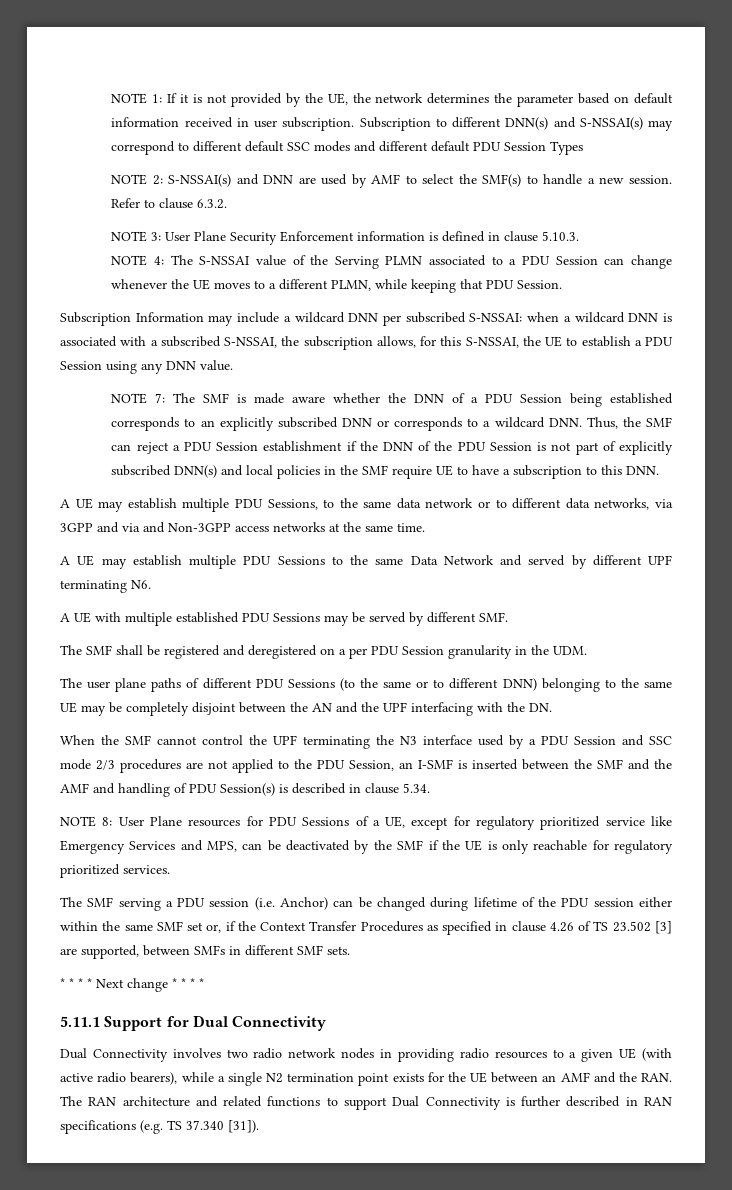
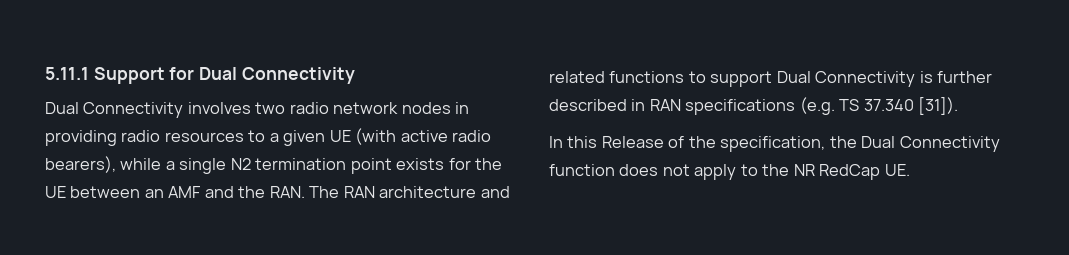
[111,93,674,107] [111,117,673,131] [111,141,584,155] [111,174,672,188] [111,198,228,209] [111,231,580,245] [111,255,672,269] [111,279,563,293] [60,312,672,326] [60,336,673,350] [60,360,233,374] [111,393,673,407] [111,417,672,431] [111,441,673,455] [111,465,660,479] [60,498,673,512] [60,522,425,533] [60,555,672,569] [60,580,151,593] [60,612,508,626] [60,645,587,659] [60,678,672,692] [60,702,552,716] [60,735,672,749] [60,759,672,773] [60,783,430,797] [60,816,672,830] [60,840,674,854] [60,864,170,878] [60,897,672,911] [60,921,672,935] [60,945,350,959] [60,978,204,992] NOTE 1: If it is not provided by the UE, the network determines the parameter based on default information received in user subscription. Subscription to different DNN(s) and S-NSSAI(s) may correspond to different default SSC modes and different default PDU Session Types // NOTE 2: S-NSSAI(s) and DNN are used by AMF to select the SMF(s) to handle a new session. Refer to clause 6.3.2. // NOTE 3: User Plane Security Enforcement information is defined in clause 5.10.3. // NOTE 4: The S-NSSAI value of the Serving PLMN associated to a PDU Session can change whenever the UE moves to a different PLMN, while keeping that PDU Session. // Subscription Information may include a wildcard DNN per subscribed S-NSSAI: when a wildcard DNN is associated with a subscribed S-NSSAI, the subscription allows, for this S-NSSAI, the UE to establish a PDU Session using any DNN value. // NOTE 7: The SMF is made aware whether the DNN of a PDU Session being established corresponds to an explicitly subscribed DNN or corresponds to a wildcard DNN. Thus, the SMF can reject a PDU Session establishment if the DNN of the PDU Session is not part of explicitly subscribed DNN(s) and local policies in the SMF require UE to have a subscription to this DNN. // A UE may establish multiple PDU Sessions, to the same data network or to different data networks, via 3GPP and via and Non-3GPP access networks at the same time. // A UE may establish multiple PDU Sessions to the same Data Network and served by different UPF terminating N6. // A UE with multiple established PDU Sessions may be served by different SMF. // The SMF shall be registered and deregistered on a per PDU Session granularity in the UDM. // The user plane paths of different PDU Sessions (to the same or to different DNN) belonging to the same UE may be completely disjoint between the AN and the UPF interfacing with the DN. // When the SMF cannot control the UPF terminating the N3 interface used by a PDU Session and SSC mode 2/3 procedures are not applied to the PDU Session, an I-SMF is inserted between the SMF and the AMF and handling of PDU Session(s) is described in clause 5.34. // NOTE 8: User Plane resources for PDU Sessions of a UE, except for regulatory prioritized service like Emergency Services and MPS, can be deactivated by the SMF if the UE is only reachable for regulatory prioritized services. // The SMF serving a PDU session (i.e. Anchor) can be changed during lifetime of the PDU session either within the same SMF set or, if the Context Transfer Procedures as specified in clause 4.26 of TS 23.502 [3] are supported, between SMFs in different SMF sets. // * * * * Next change * * * * // -> (45, 73) none
(259, 1126) none -> [549,136,1000,152] [549,164,910,180] // In this Release of the specification, the Dual Connectivity function does not apply to the NR RedCap UE.

